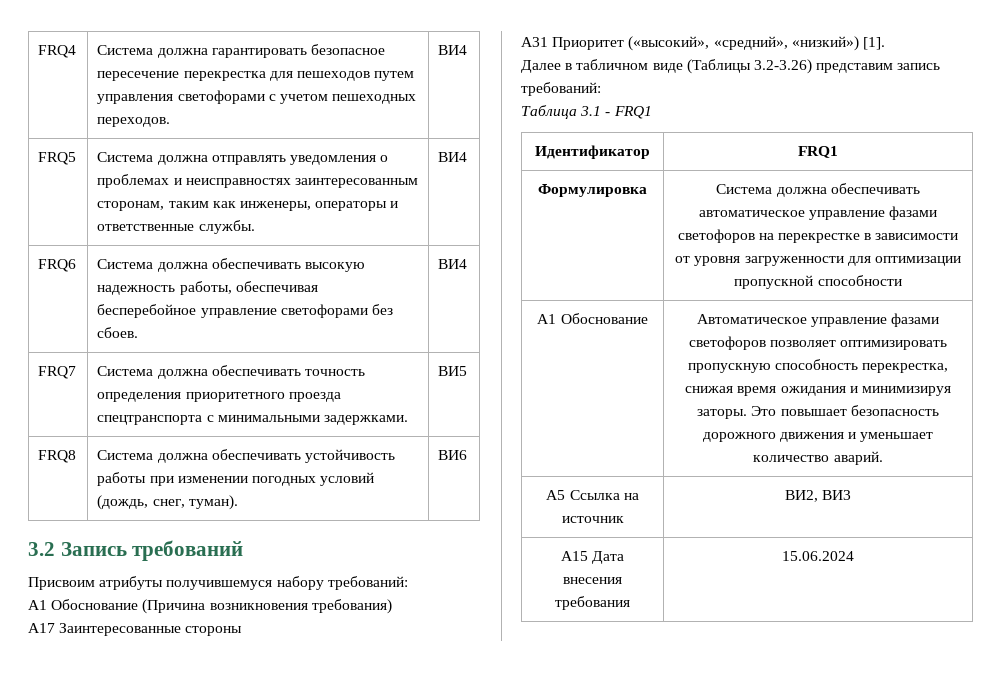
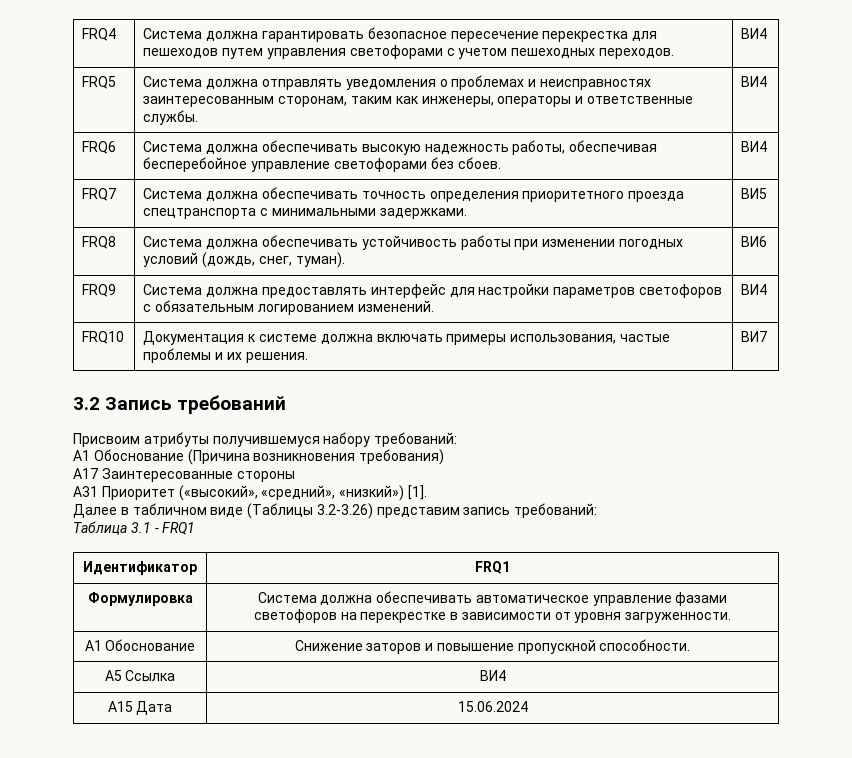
(468, 455) none -> [82,284,117,297] [143,283,722,298] [143,300,434,315] [741,284,768,295] [82,331,125,344] [143,331,670,345] [143,348,308,363] [741,331,768,342] // FRQ9 | Система должна предоставлять интерфейс для настройки параметров светофоров с обязательным логированием изменений. | ВИ4 // FRQ10 | Документация к системе должна включать примеры использования, частые проблемы и их решения. | ВИ7
[744,256,961,266] [734,275,902,289] [537,313,648,324] [696,313,940,327] [688,336,948,350] [687,359,949,373] [685,386,951,396] [697,405,939,419] [702,432,934,442] [753,451,883,465] [546,490,639,500] [561,516,624,523] [784,490,852,502] загруженности для оптимизации пропускной способности // A1 Обоснование | Автоматическое управление фазами светофоров позволяет оптимизировать пропускную способность перекрестка, снижая время ожидания и минимизируя заторы. Это повышает безопасность дорожного движения и уменьшает количество аварий. // A5 Ссылка на источник | ВИ2, ВИ3 -> [625,612,732,623] [84,639,196,651] [294,639,691,654] [104,670,176,681] [479,670,506,681] загруженности. // A1 Обоснование | Снижение заторов и повышение пропускной способности. // A5 Ссылка | ВИ4
[563,577,622,584] [555,596,630,610] внесения требования -> (173, 708) none

